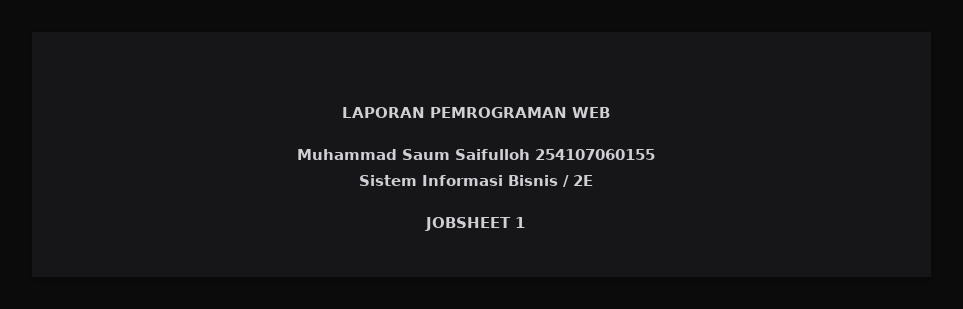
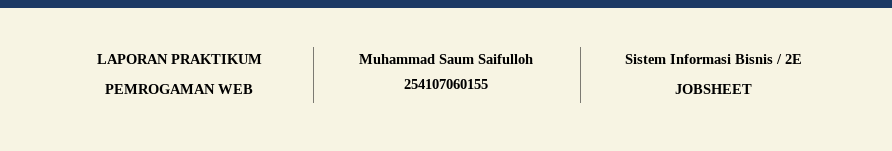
[429,107,567,118] PEMROGRAMAN -> [170,54,262,64] [105,84,215,94] PRAKTIKUM // PEMROGAMAN
[515,217,525,228] 1 -> (752, 89) none

